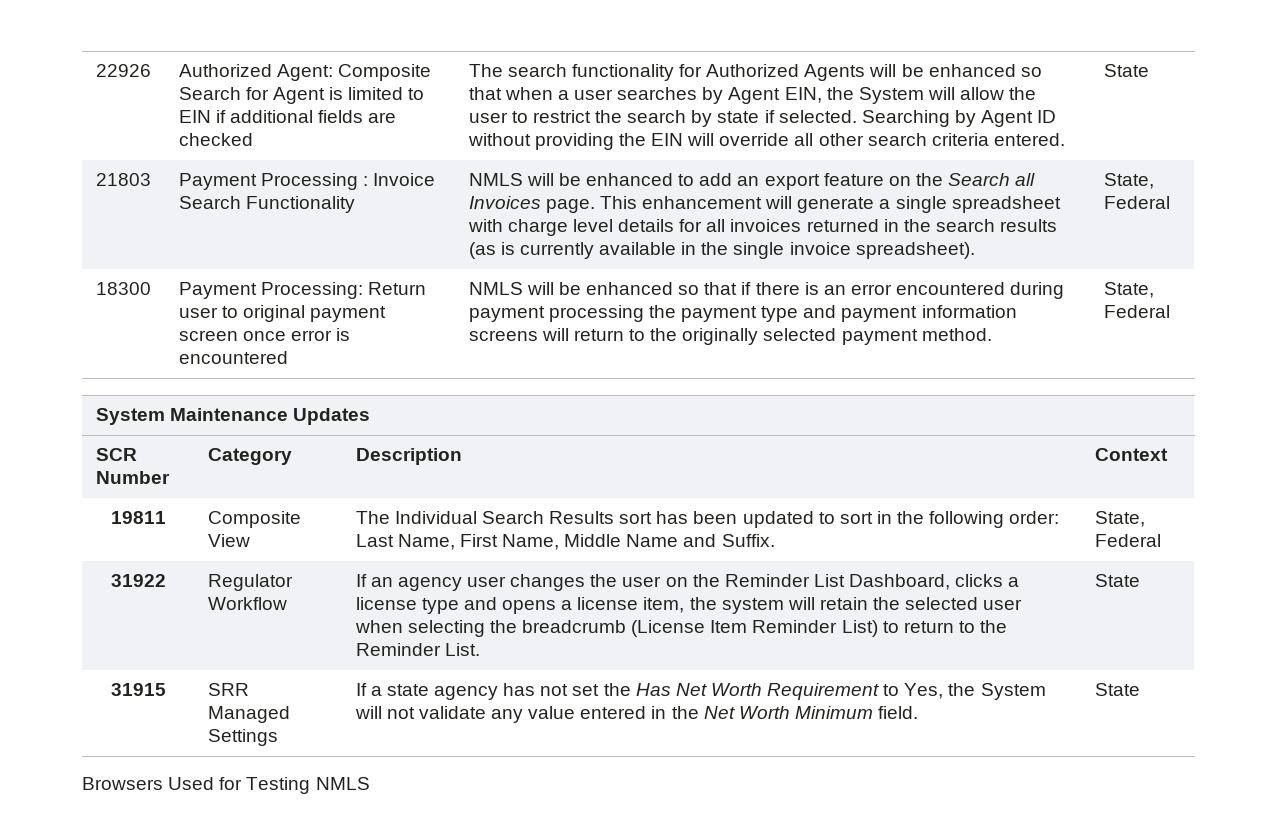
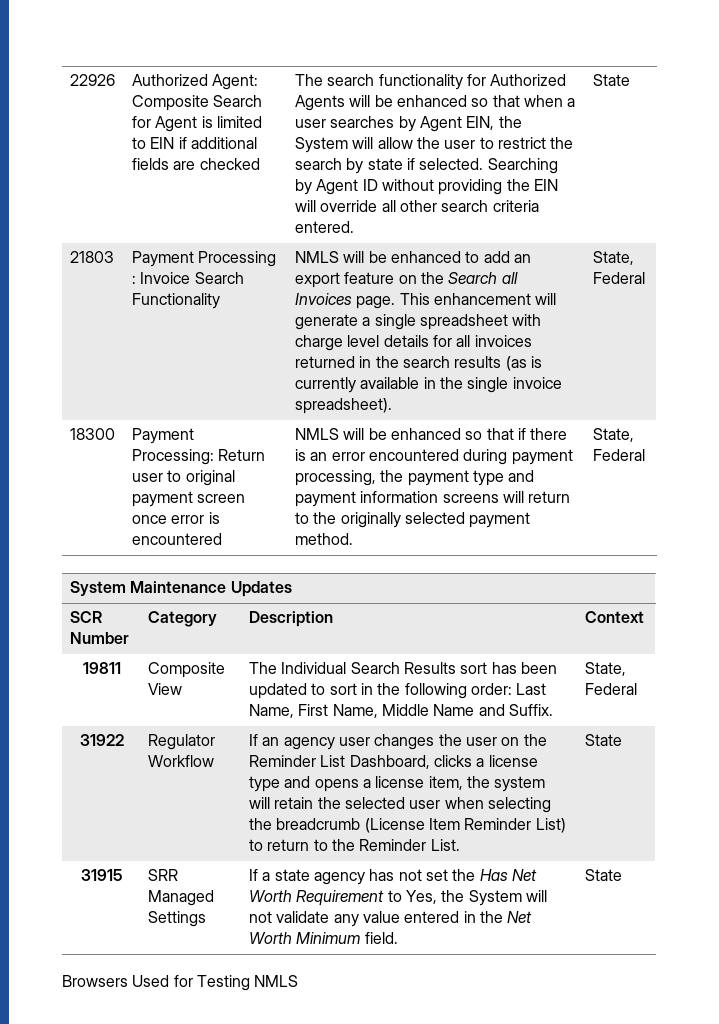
[548,305,644,322] processing -> [295,470,377,486] processing,

